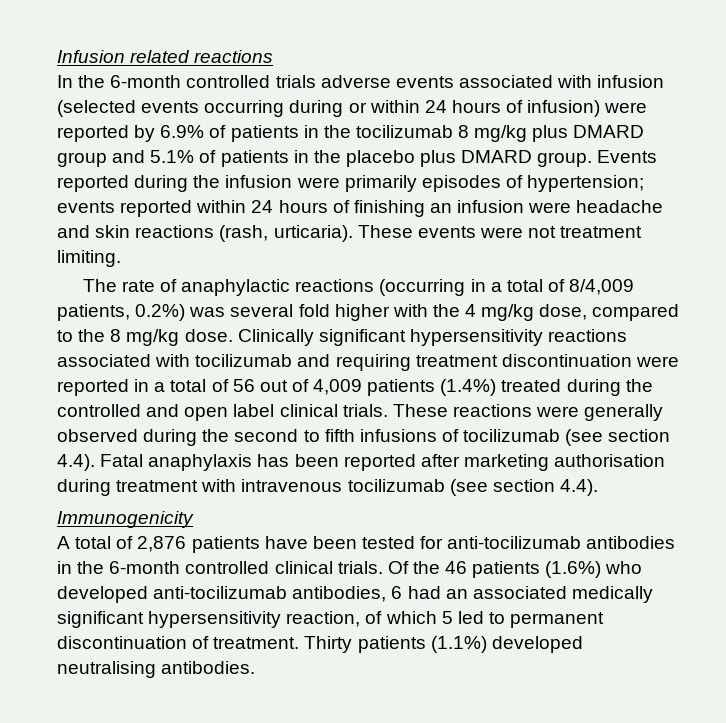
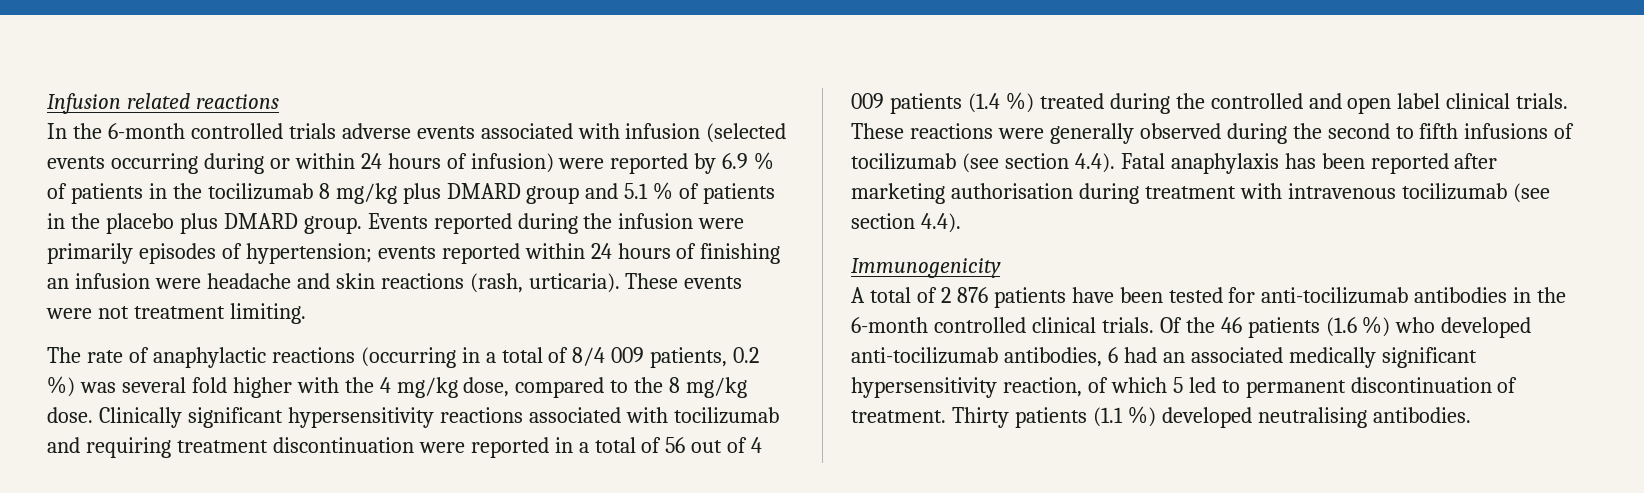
[160,125,205,138] 6.9% -> [722,152,775,170] 6.9 %
[150,150,195,163] 5.1% -> [624,182,674,200] 5.1 %
[569,279,635,295] [57,304,186,321] 8/4,009 patients, 0.2%) -> [572,347,760,368] [47,376,75,397] 8/4 009 patients, 0.2 %)
[313,379,497,396] 4,009 patients (1.4%) -> [751,437,763,453] [851,92,1034,114] 4 009 patients (1.4 %)
[137,536,187,552] 2,876 -> [940,287,988,303] 2 876
[545,561,602,578] (1.6%) -> [1325,316,1391,337] (1.6 %)
[430,636,487,653] (1.1%) -> [1092,406,1156,427] (1.1 %)

